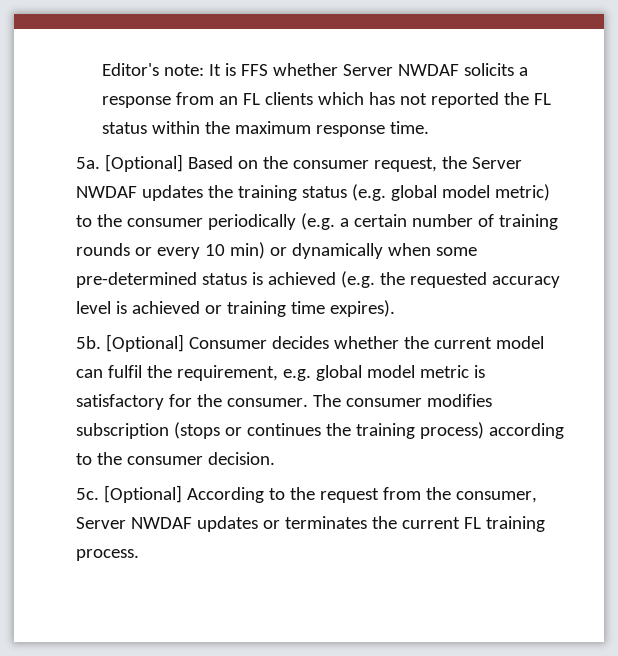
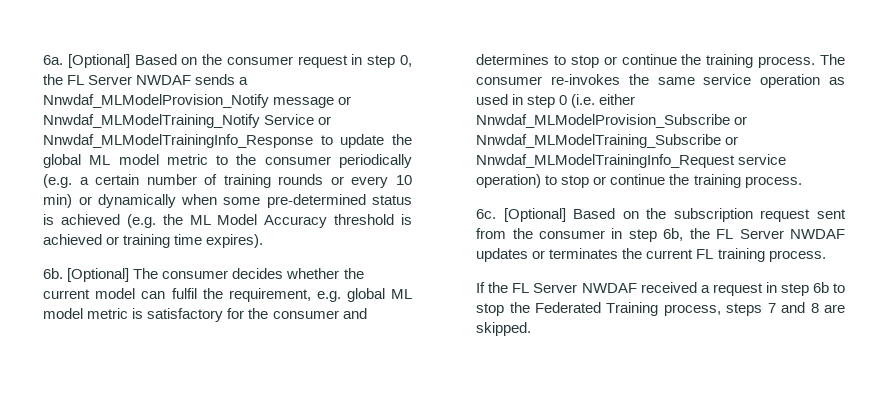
[102,63,529,76] [102,92,552,108] [102,121,430,137] [76,157,101,169] Editor's note: It is FFS whether Server NWDAF solicits a response from an FL clients which has not reported the FL status within the maximum response time. // 5a. -> [43,55,64,65] 6a.
[374,156,523,172] [76,184,551,201] request, the Server NWDAF updates the training status (e.g. global model metric) -> [297,54,413,68] [43,74,249,85] [43,94,352,108] [43,114,332,128] [43,134,413,148] [43,154,208,168] request in step 0, the FL Server NWDAF sends a Nnwdaf_MLModelProvision_Notify message or Nnwdaf_MLModelTraining_Notify Service or Nnwdaf_MLModelTrainingInfo_Response to update the global ML model metric
[410,272,561,288] [76,301,112,314] requested accuracy level -> [189,214,395,228] ML Model Accuracy threshold
[76,334,268,352] 5b. [Optional] Consumer -> [43,268,229,282] 6b. [Optional] The consumer
(363, 373) none -> [391,289,412,299] ML
[227,394,493,407] [76,422,565,439] [76,452,276,465] [76,485,538,503] consumer. The consumer modifies subscription (stops or continues the training process) according to the consumer decision. // 5c. [Optional] According to the request from the consumer, -> [272,308,367,319] [476,54,845,68] [476,74,845,88] [476,94,636,108] [476,114,748,128] [476,134,739,148] [476,154,787,168] [476,174,802,188] [476,208,846,222] [476,228,734,242] consumer and determines to stop or continue the training process. The consumer re-invokes the same service operation as used in step 0 (i.e. either Nnwdaf_MLModelProvision_Subscribe or Nnwdaf_MLModelTraining_Subscribe or Nnwdaf_MLModelTrainingInfo_Request service operation) to stop or continue the training process. // 6c. [Optional] Based on the subscription request sent from the consumer in step 6b, the FL
(140, 555) none -> [476,282,845,296] [476,302,845,316] [476,322,532,336] // If the FL Server NWDAF received a request in step 6b to stop the Federated Training process, steps 7 and 8 are skipped.

